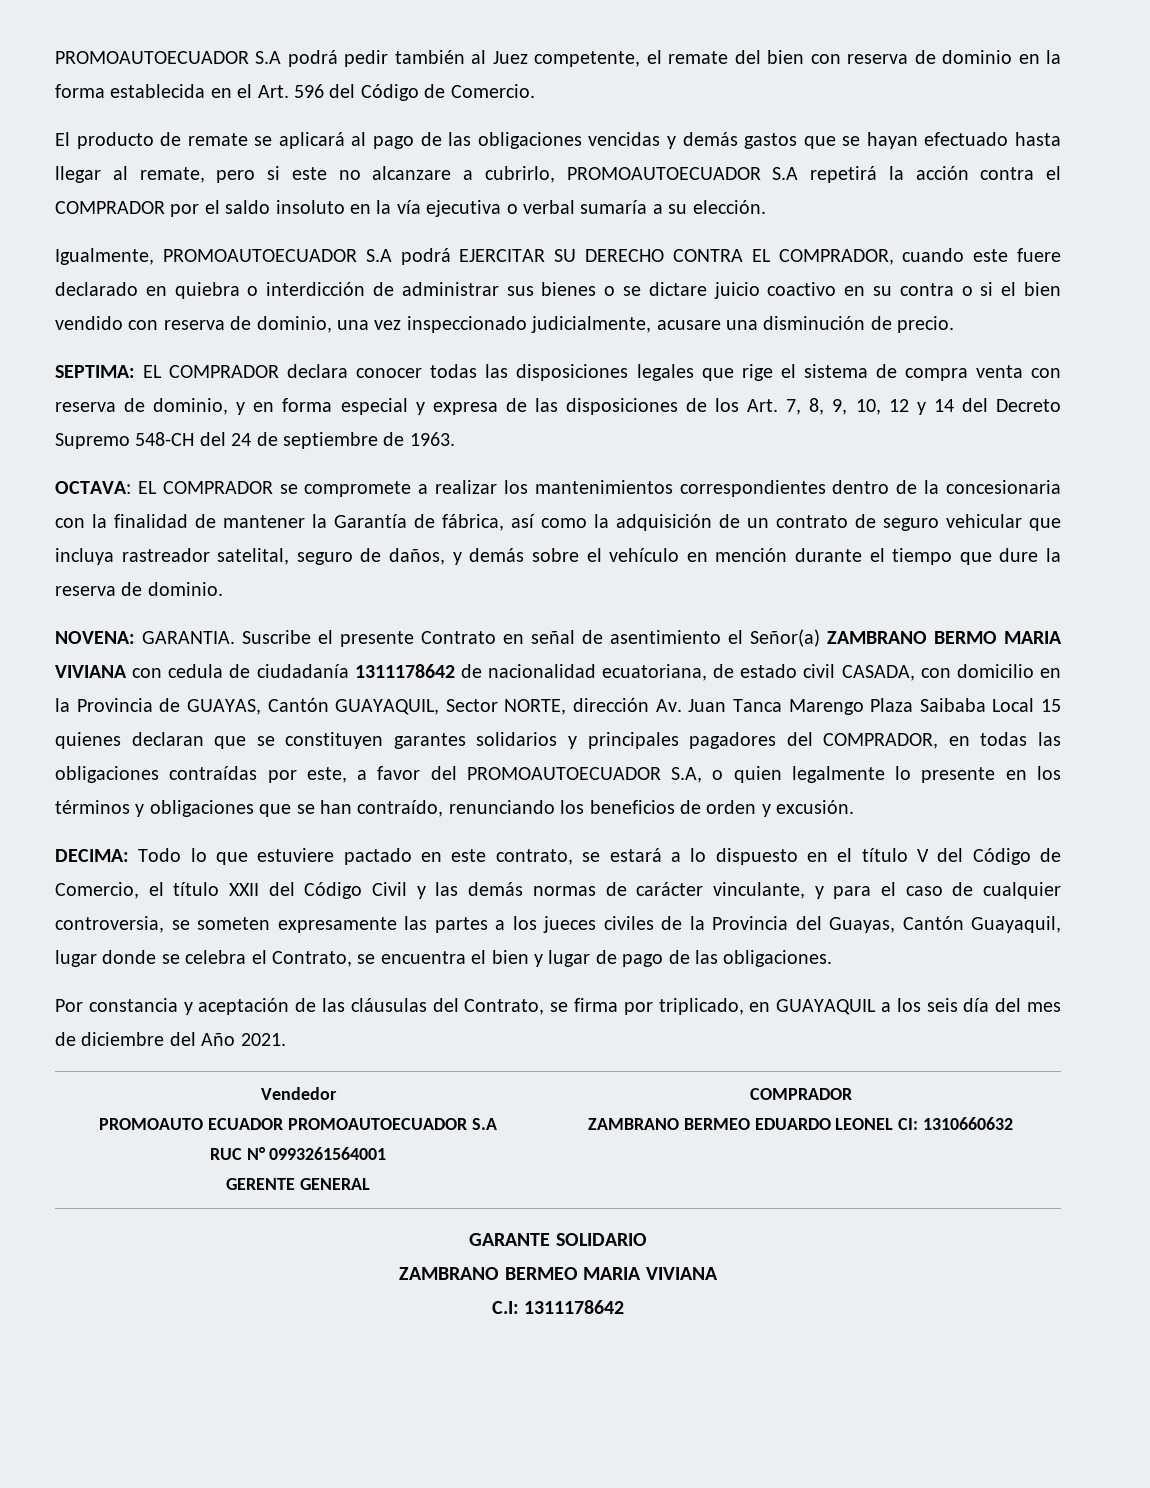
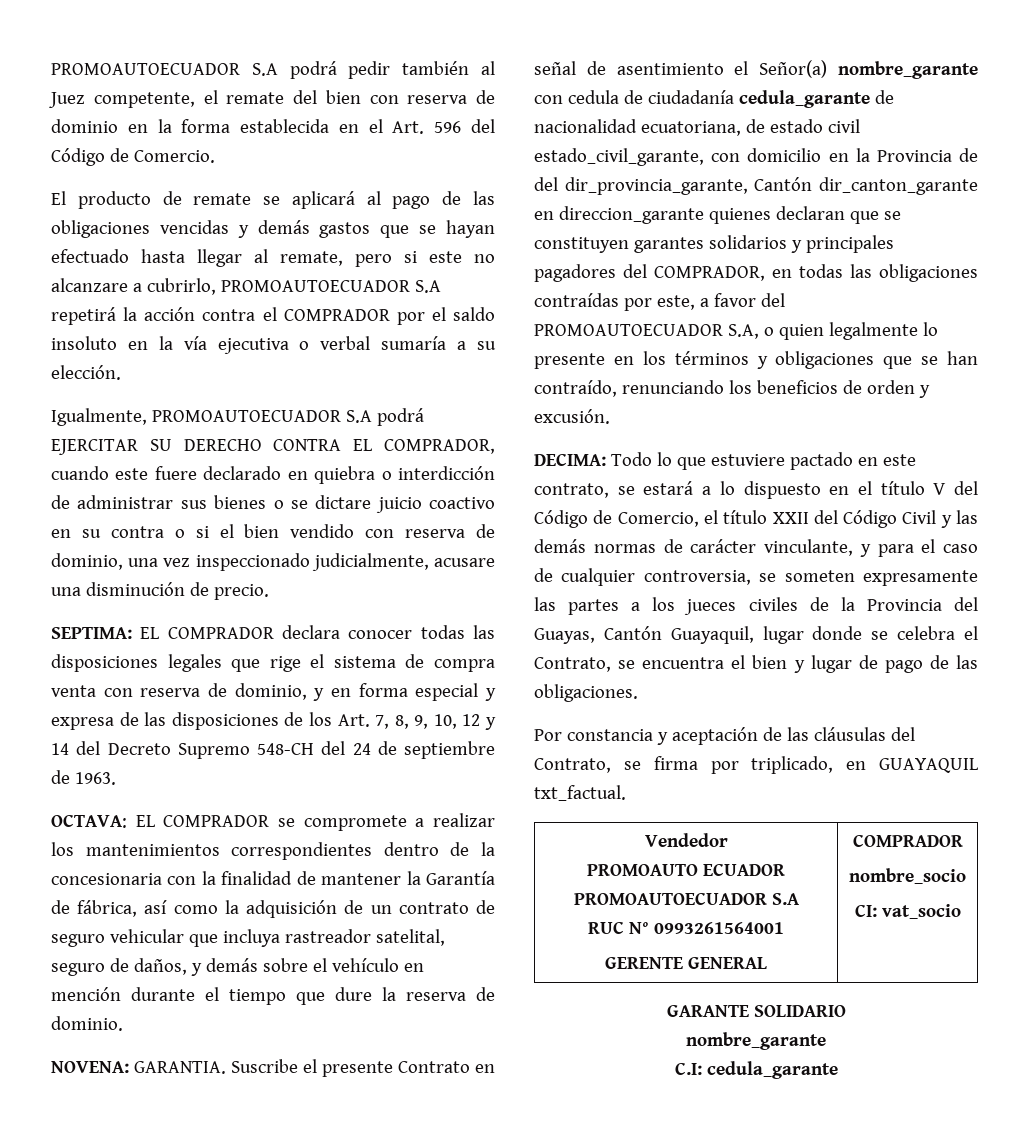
[827,631,1062,644] [55,665,127,678] ZAMBRANO BERMO MARIA VIVIANA -> [838,61,978,79] nombre_garante
[354,664,455,678] 1311178642 -> [738,90,870,108] cedula_garante
[841,665,915,681] CASADA, -> [534,148,704,166] estado_civil_garante,
[186,698,1061,715] GUAYAS, Cantón GUAYAQUIL, Sector NORTE, dirección Av. Juan Tanca Marengo Plaza Saibaba Local 15 -> [534,177,978,195] [534,206,704,224] del dir_provincia_garante, Cantón dir_canton_garante en direccion_garante
[880,998,1061,1012] [55,1032,286,1046] a los seis día del mes de diciembre del Año 2021. -> [534,785,626,801] txt_factual.
[587,1117,1014,1130] [469,1233,647,1246] [399,1267,718,1280] ZAMBRANO BERMEO EDUARDO LEONEL CI: 1310660632 // GARANTE SOLIDARIO // ZAMBRANO BERMEO MARIA VIVIANA -> [849,868,966,884] [854,904,961,919] [666,1005,846,1017] [686,1032,826,1050] nombre_socio // CI: vat_socio // GARANTE SOLIDARIO // nombre_garante
[524,1300,625,1314] 1311178642 -> [706,1061,838,1079] cedula_garante

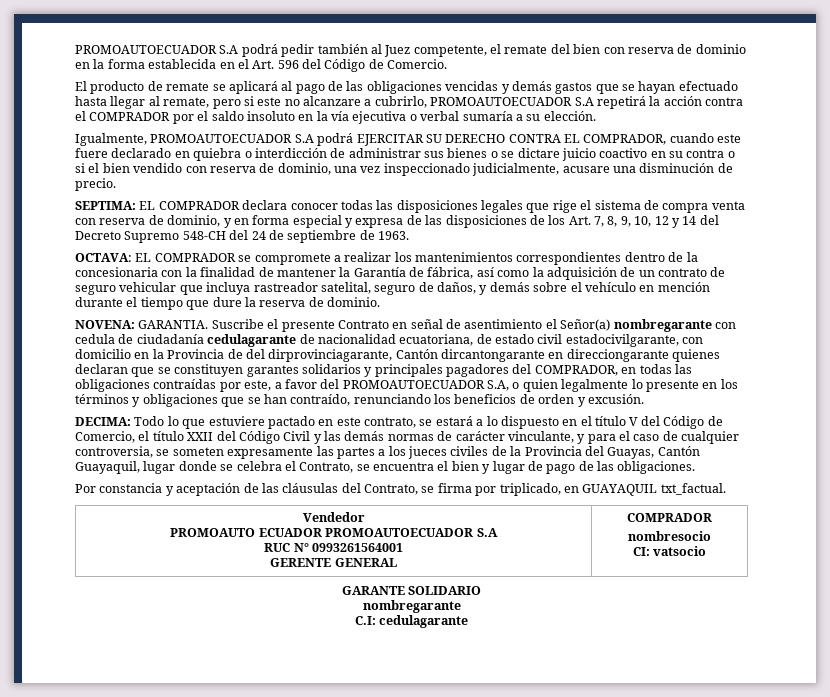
[838,61,978,79] nombre_garante -> [613,319,712,332] nombregarante
[738,90,870,108] cedula_garante -> [207,334,297,347] cedulagarante
[534,148,704,166] estado_civil_garante, -> [565,334,679,347] estadocivilgarante,
[564,177,978,195] [534,206,704,224] dir_provincia_garante, Cantón dir_canton_garante en direccion_garante -> [268,349,669,362] dirprovinciagarante, Cantón dircantongarante en direcciongarante
[849,868,966,884] nombre_socio -> [628,531,711,541] nombresocio
[881,904,961,919] vat_socio -> [653,546,707,556] vatsocio
[686,1032,826,1050] nombre_garante -> [362,600,461,613] nombregarante
[706,1061,838,1079] cedula_garante -> [379,615,469,628] cedulagarante

